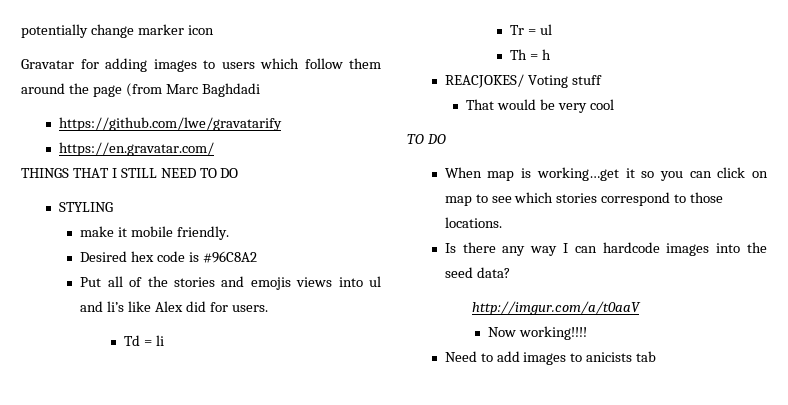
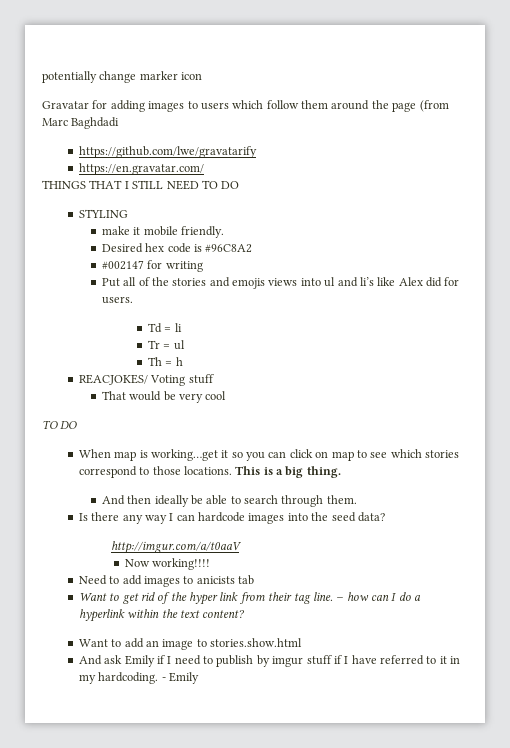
(258, 257) none -> [101,260,203,272] // #002147 for writing
(502, 222) none -> [235,466,341,478] [101,495,357,507] This is a big thing. // And then ideally be able to search through them.
(657, 356) none -> [78,592,422,605] [78,609,246,622] [78,638,303,650] [78,655,461,667] [78,672,199,684] // Want to get rid of the hyper link from their tag line. – how can I do a hyperlink within the text content? // Want to add an image to stories.show.html // And ask Emily if I need to publish by imgur stuff if I have referred to it in my hardcoding. - Emily

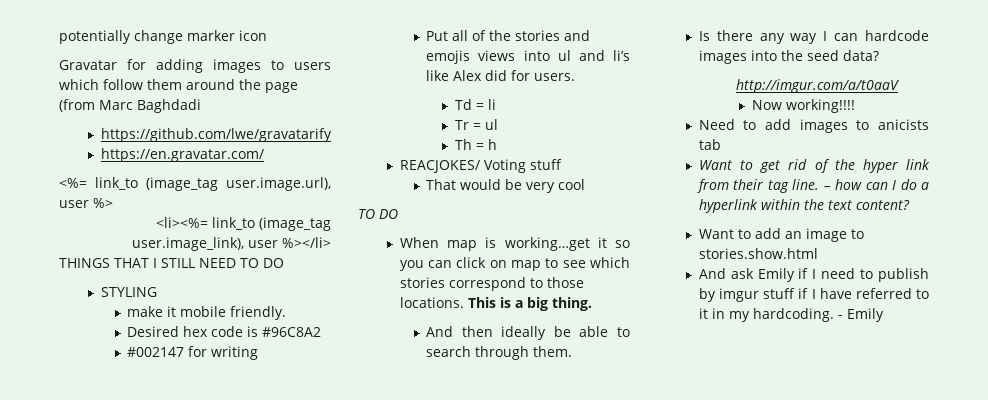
(204, 169) none -> [59,177,331,191] [59,198,113,208] [156,217,331,231] [132,237,331,251] // <%= link_to (image_tag user.image.url), user %> // <li><%= link_to (image_tag user.image_link), user %></li>

